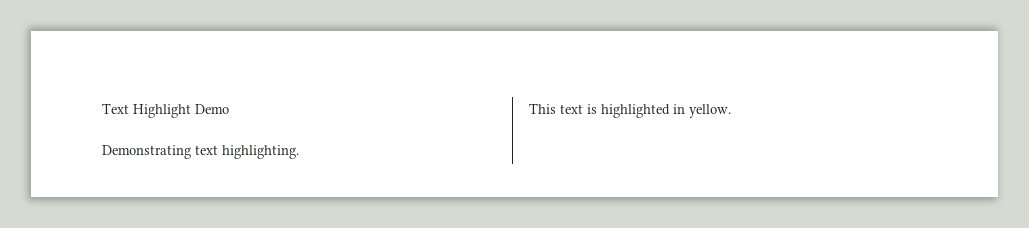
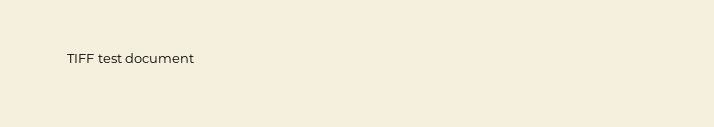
[102,103,229,118] [102,145,299,159] [529,103,731,118] Text Highlight Demo // Demonstrating text highlighting. // This text is highlighted in yellow. -> [67,53,195,63] TIFF test document

